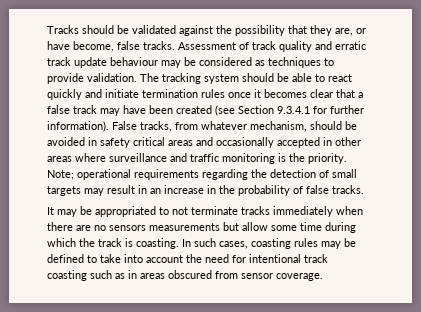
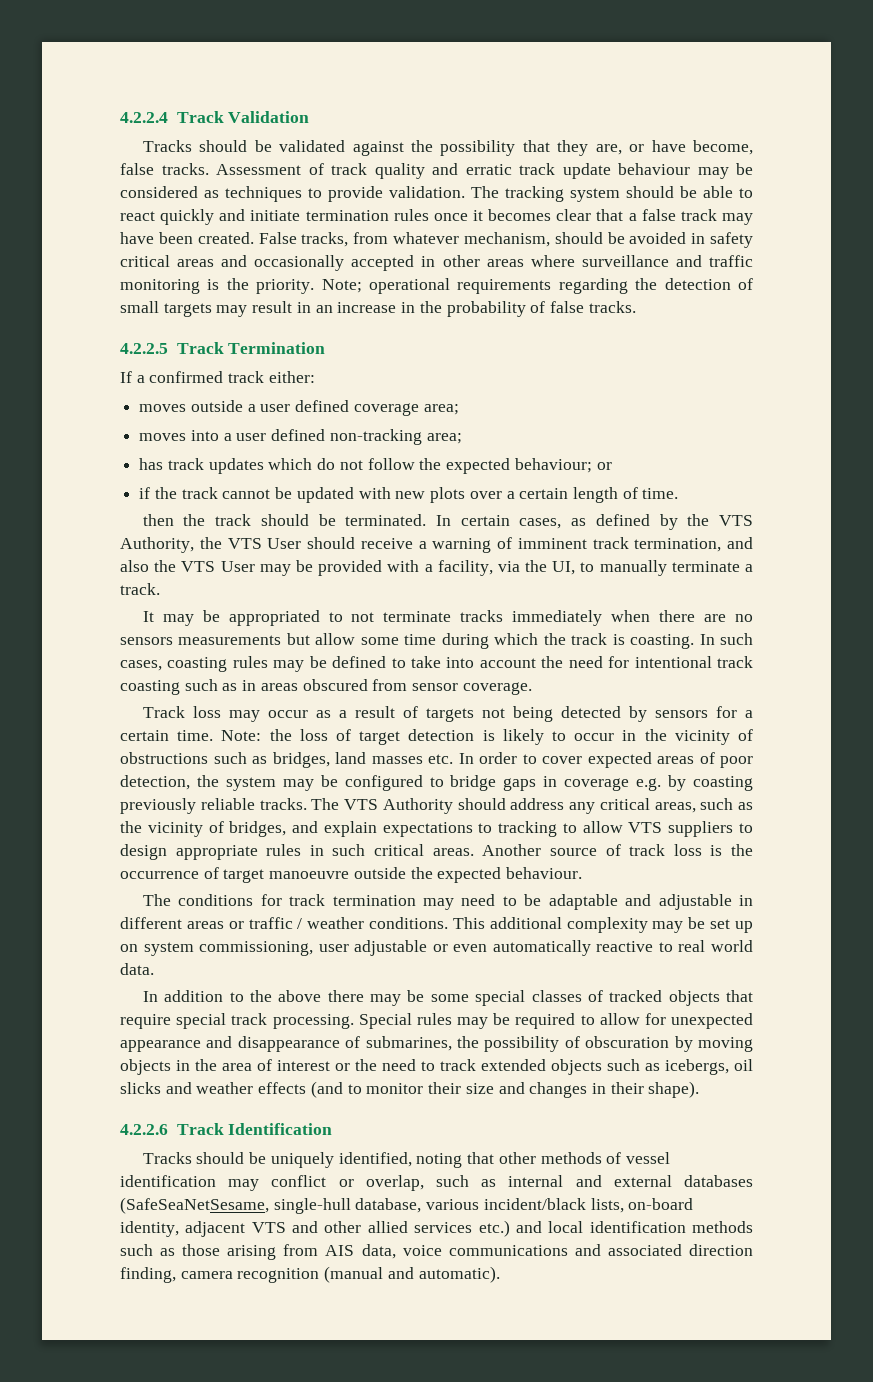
(47, 29) none -> [120,111,310,123] 4.2.2.4 Track Validation //
[176,105,364,116] [47,121,109,132] created (see Section 9.3.4.1 for further information). -> [197,232,254,244] created.
(364, 189) none -> [120,342,326,354] [120,371,315,383] [139,400,459,416] [139,429,462,445] [139,458,612,474] [139,487,679,503] [142,514,754,530] [120,537,753,553] [120,560,753,576] [120,583,160,595] // 4.2.2.5 Track Termination // If a confirmed track either: // moves outside a user defined coverage area; // moves into a user defined non-tracking area; // has track updates which do not follow the expected behaviour; or // if the track cannot be updated with new plots over a certain length of time. // then the track should be terminated. In certain cases, as defined by the VTS Authority, the VTS User should receive a warning of imminent track termination, and also the VTS User may be provided with a facility, via the UI, to manually terminate a track.
(323, 277) none -> [142,706,753,722] [120,729,753,745] [120,752,753,768] [120,775,753,791] [120,798,753,814] [120,821,753,837] [120,844,754,860] [120,867,583,883] [142,894,753,910] [120,917,753,933] [120,940,753,956] [120,963,154,975] [142,990,753,1006] [120,1013,753,1029] [120,1036,753,1052] [120,1059,753,1075] [120,1081,700,1098] [120,1123,333,1135] [142,1152,671,1168] [120,1175,753,1191] [120,1197,694,1214] [120,1220,754,1237] [120,1244,753,1260] [120,1266,500,1283] // Track loss may occur as a result of targets not being detected by sensors for a certain time. Note: the loss of target detection is likely to occur in the vicinity of obstructions such as bridges, land masses etc. In order to cover expected areas of poor detection, the system may be configured to bridge gaps in coverage e.g. by coasting previously reliable tracks. The VTS Authority should address any critical areas, such as the vicinity of bridges, and explain expectations to tracking to allow VTS suppliers to design appropriate rules in such critical areas. Another source of track loss is the occurrence of target manoeuvre outside the expected behaviour. // The conditions for track termination may need to be adaptable and adjustable in different areas or traffic / weather conditions. This additional complexity may be set up on system commissioning, user adjustable or even automatically reactive to real world data. // In addition to the above there may be some special classes of tracked objects that require special track processing. Special rules may be required to allow for unexpected appearance and disappearance of submarines, the possibility of obscuration by moving objects in the area of interest or the need to track extended objects such as icebergs, oil slicks and weather effects (and to monitor their size and changes in their shape). // 4.2.2.6 Track Identification // Tracks should be uniquely identified, noting that other methods of vessel identification may conflict or overlap, such as internal and external databases (SafeSeaNetSesame, single-hull database, various incident/black lists, on-board identity, adjacent VTS and other allied services etc.) and local identification methods such as those arising from AIS data, voice communications and associated direction finding, camera recognition (manual and automatic).

